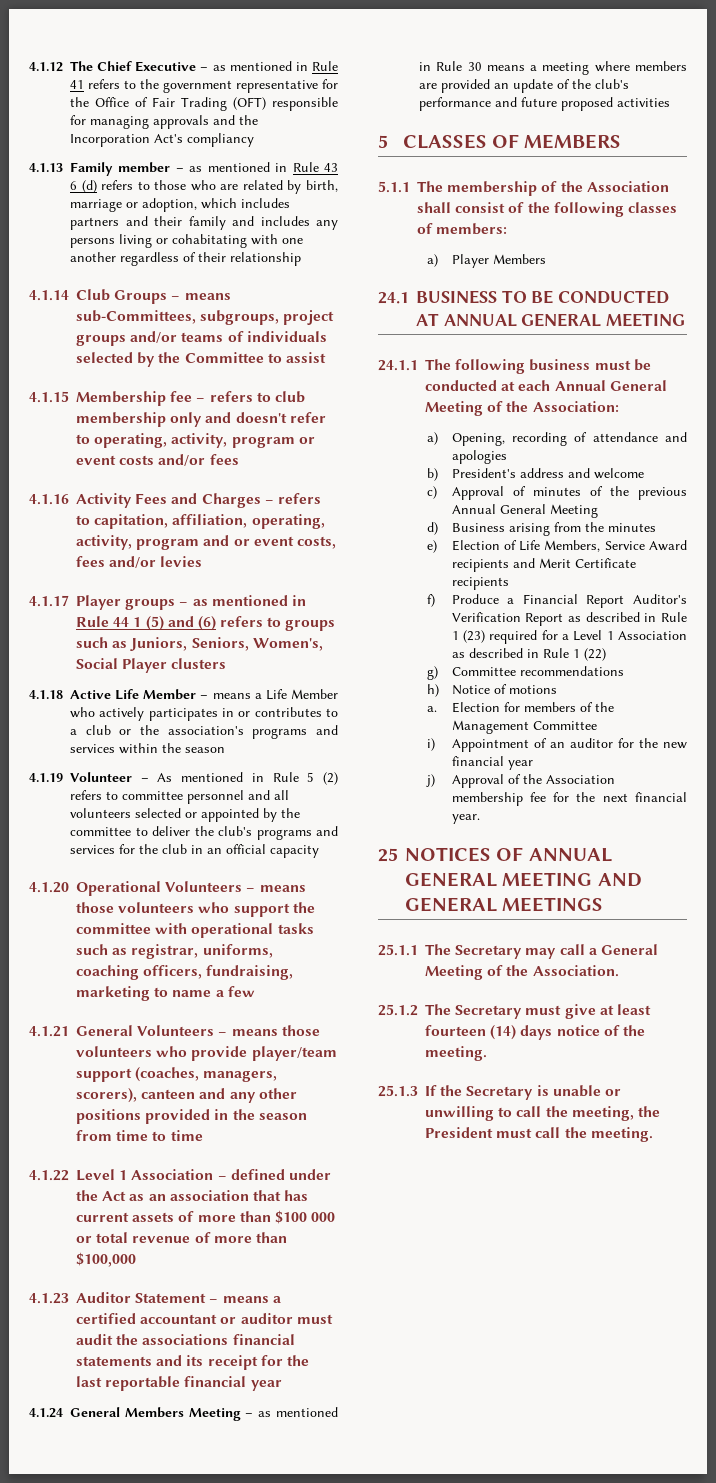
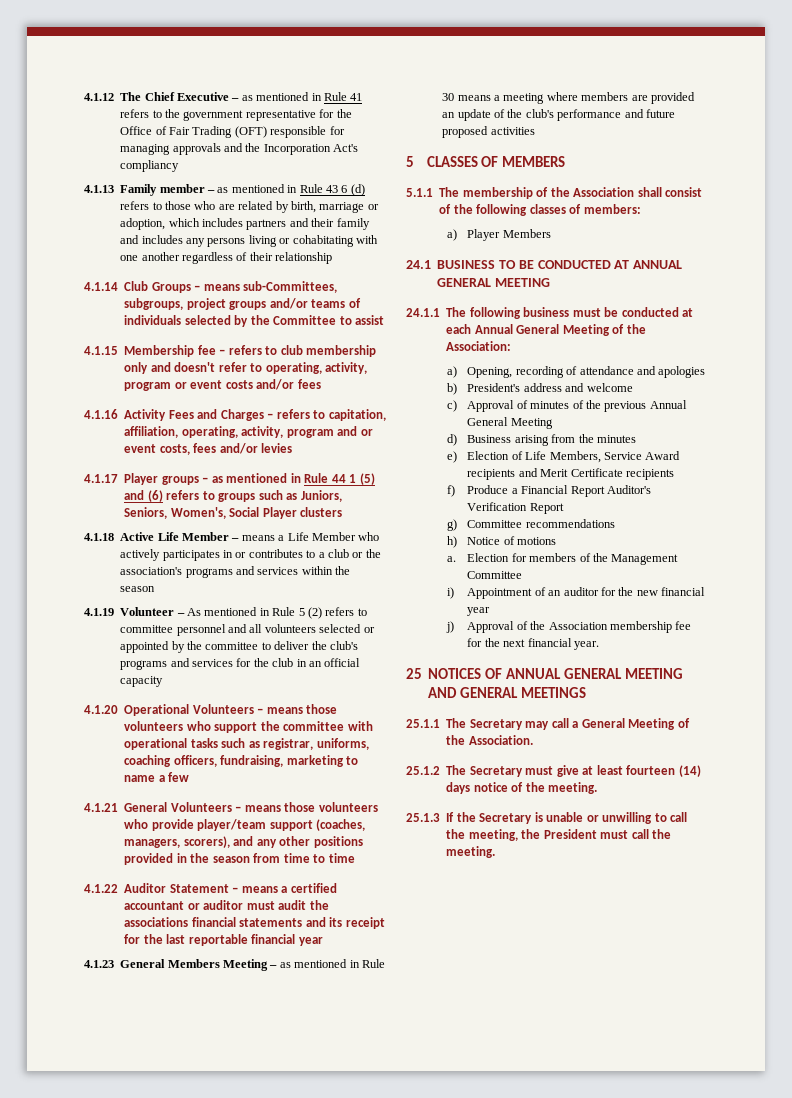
[141,1089,196,1099] canteen -> (230, 842) none
[76,1169,331,1181] [76,1190,309,1201] [76,1210,336,1224] [76,1232,287,1243] [76,1252,136,1267] [29,1293,69,1304] Level 1 Association – defined under the Act as an association that has current assets of more than $100 000 or total revenue of more than $100,000 // 4.1.23 -> (118, 888) none
[29,1408,63,1418] 4.1.24 -> [84,960,114,968] 4.1.23
[567,612,687,622] [451,630,687,644] [451,648,606,661] as described in Rule 1 (23) required for a Level 1 Association as described in Rule 1 (22) -> (564, 508) none

